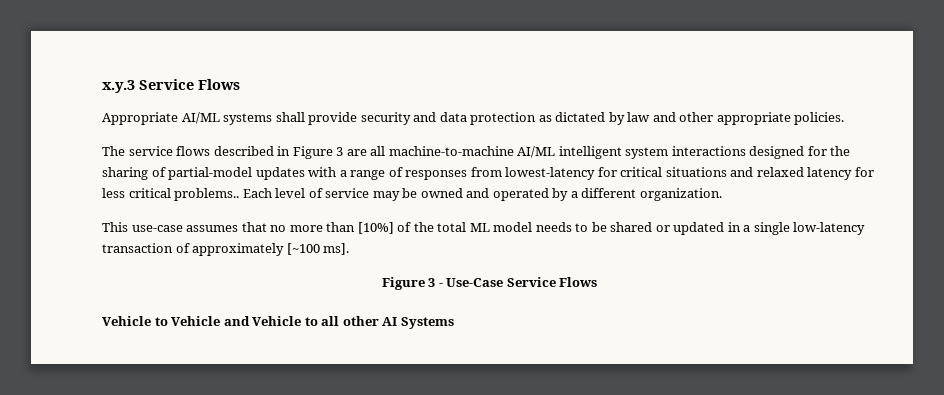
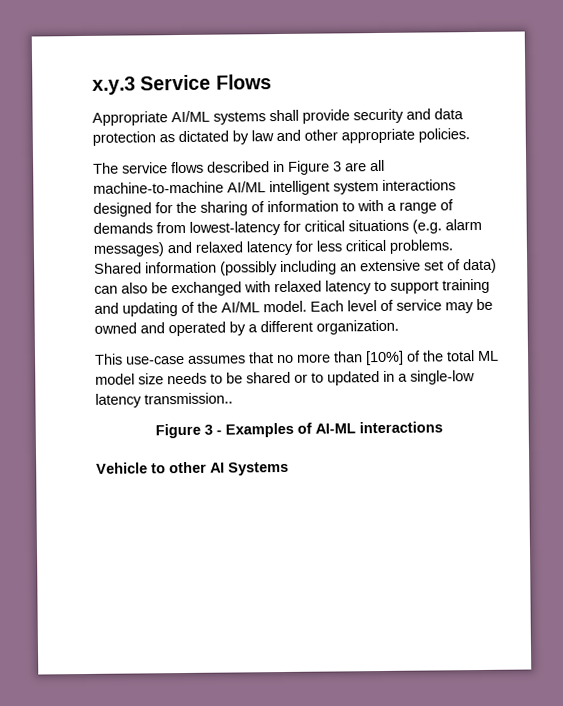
[168,167,305,180] partial-model updates -> [267,200,355,213] information to
[405,170,468,180] responses -> [93,222,153,234] demands
(727, 172) none -> [412,218,482,234] [93,242,165,257] (e.g. alarm messages)
[174,188,240,201] problems.. -> [389,239,453,254] [94,258,497,276] [94,278,490,297] [94,300,307,317] problems. Shared information (possibly including an extensive set of data) can also be exchanged with relaxed latency to support training and updating of the AI/ML model.
(533, 227) none -> [138,373,164,385] size
(670, 228) none -> [311,372,324,383] to
[753,222,866,235] [102,243,350,256] [381,277,598,290] [102,316,340,326] single low-latency transaction of approximately [~100 ms]. // Figure 3 - Use-Case Service Flows // Vehicle to Vehicle and Vehicle to all -> [410,370,475,385] [95,392,233,408] [154,421,443,439] [96,462,166,474] single-low latency transmission.. // Figure 3 - Examples of AI-ML interactions // Vehicle to

